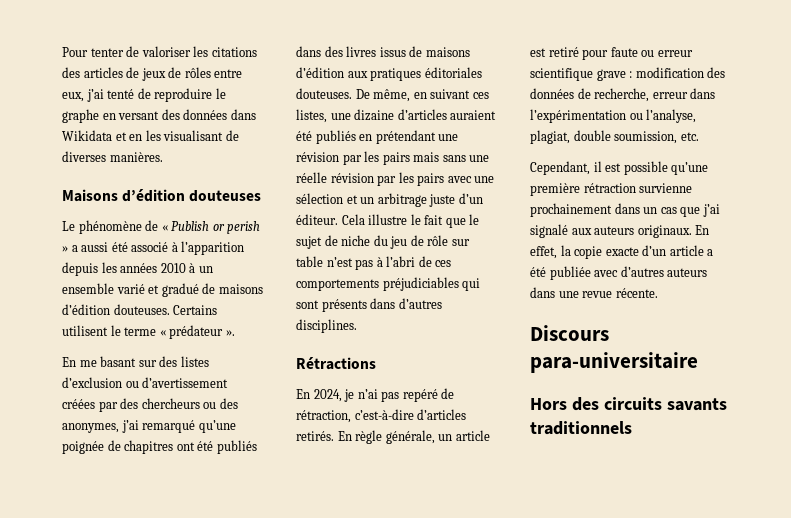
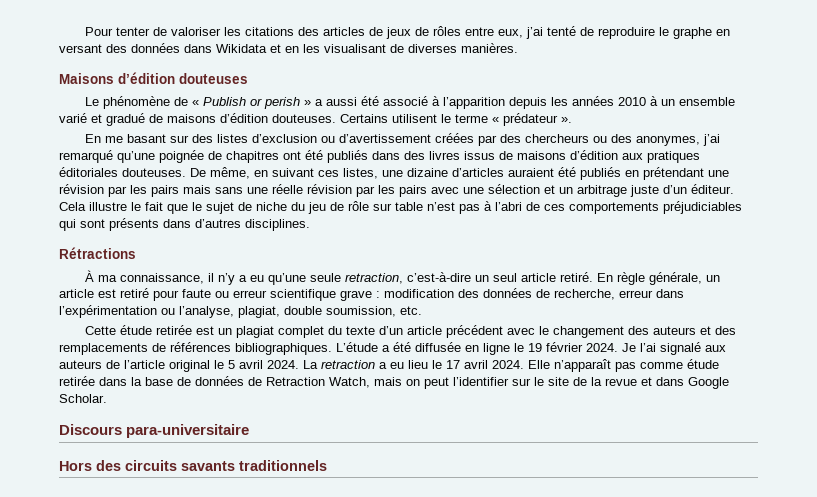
[296,388,455,402] [296,409,467,423] [296,431,334,441] En 2024, je n’ai pas repéré de rétraction, c’est-à-dire d’articles retirés. -> [84,270,593,285] À ma connaissance, il n’y a eu qu’une seule retraction, c’est-à-dire un seul article retiré.
[530,161,709,175] [530,183,693,196] [530,203,720,217] [530,224,710,238] [530,245,714,259] [530,266,708,280] [530,287,658,298] Cependant, il est possible qu’une première rétraction survienne prochainement dans un cas que j’ai signalé aux auteurs originaux. En effet, la copie exacte d’un article a été publiée avec d’autres auteurs dans une revue récente. -> [84,325,736,338] [59,342,726,355] [59,359,719,372] [59,376,729,389] [59,394,107,403] Cette étude retirée est un plagiat complet du texte d’un article précédent avec le changement des auteurs et des remplacements de références bibliographiques. L’étude a été diffusée en ligne le 19 février 2024. Je l’ai signalé aux auteurs de l’article original le 5 avril 2024. La retraction a eu lieu le 17 avril 2024. Elle n’apparaît pas comme étude retirée dans la base de données de Retraction Watch, mais on peut l’identifier sur le site de la revue et dans Google Scholar.

